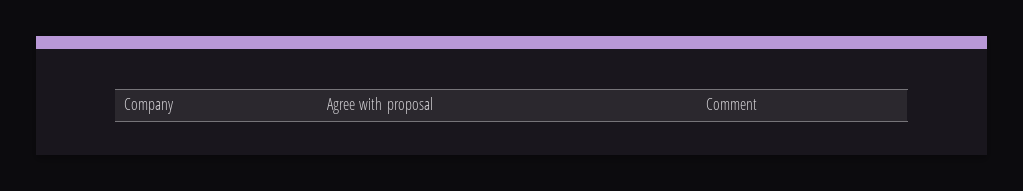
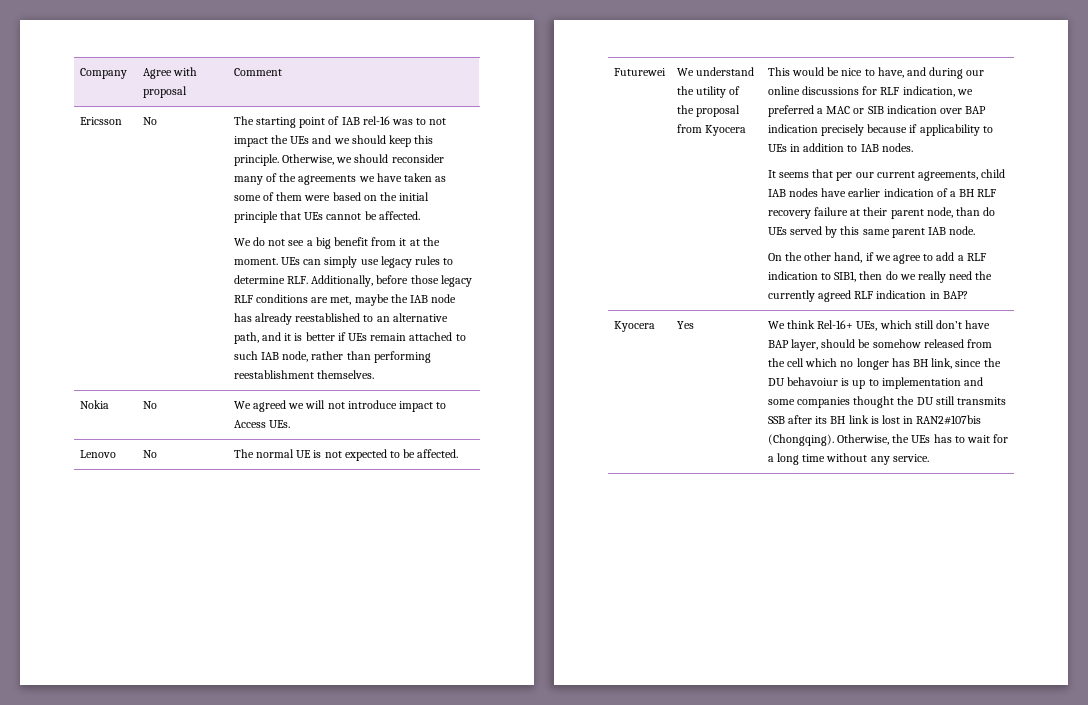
(758, 104) none -> [79,117,122,125] [142,117,157,125] [233,116,447,128] [233,135,434,147] [233,154,444,166] [233,173,447,185] [233,192,430,201] [233,211,420,223] [233,237,440,249] [233,256,454,268] [233,275,472,287] [233,294,457,306] [233,313,448,325] [233,332,466,344] [233,351,431,363] [233,370,374,379] [79,400,109,409] [142,401,157,409] [233,400,447,412] [233,420,290,428] [79,450,116,458] [142,450,157,458] [233,449,459,461] [613,68,666,76] [676,67,754,76] [676,86,741,98] [676,105,740,117] [676,124,746,136] [767,67,985,79] [767,86,973,97] [767,105,987,117] [767,124,993,136] [767,143,913,152] [767,169,1006,181] [767,188,997,197] [767,207,996,219] [767,226,976,238] [767,252,986,264] [767,271,993,283] [767,290,968,302] [613,321,655,332] [676,321,694,329] [767,320,991,331] [767,339,992,351] [767,358,1001,370] [767,377,983,389] [767,396,1006,408] [767,415,982,425] [767,434,1009,446] [767,453,929,465] // Ericsson | No | The starting point of IAB rel-16 was to not impact the UEs and we should keep this principle. Otherwise, we should reconsider many of the agreements we have taken as some of them were based on the initial principle that UEs cannot be affected. // We do not see a big benefit from it at the moment. UEs can simply use legacy rules to determine RLF. Additionally, before those legacy RLF conditions are met, maybe the IAB node has already reestablished to an alternative path, and it is better if UEs remain attached to such IAB node, rather than performing reestablishment themselves. // Nokia | No | We agreed we will not introduce impact to Access UEs. // Lenovo | No | The normal UE is not expected to be affected. // Futurewei | We understand the utility of the proposal from Kyocera | This would be nice to have, and during our online discussions for RLF indication, we preferred a MAC or SIB indication over BAP indication precisely because if applicability to UEs in addition to IAB nodes. // It seems that per our current agreements, child IAB nodes have earlier indication of a BH RLF recovery failure at their parent node, than do UEs served by this same parent IAB node. // On the other hand, if we agree to add a RLF indication to SIB1, then do we really need the currently agreed RLF indication in BAP? // Kyocera | Yes | We think Rel-16+ UEs, which still don’t have BAP layer, should be somehow released from the cell which no longer has BH link, since the DU behavoiur is up to implementation and some companies thought the DU still transmits SSB after its BH link is lost in RAN2#107bis (Chongqing). Otherwise, the UEs has to wait for a long time without any service.

